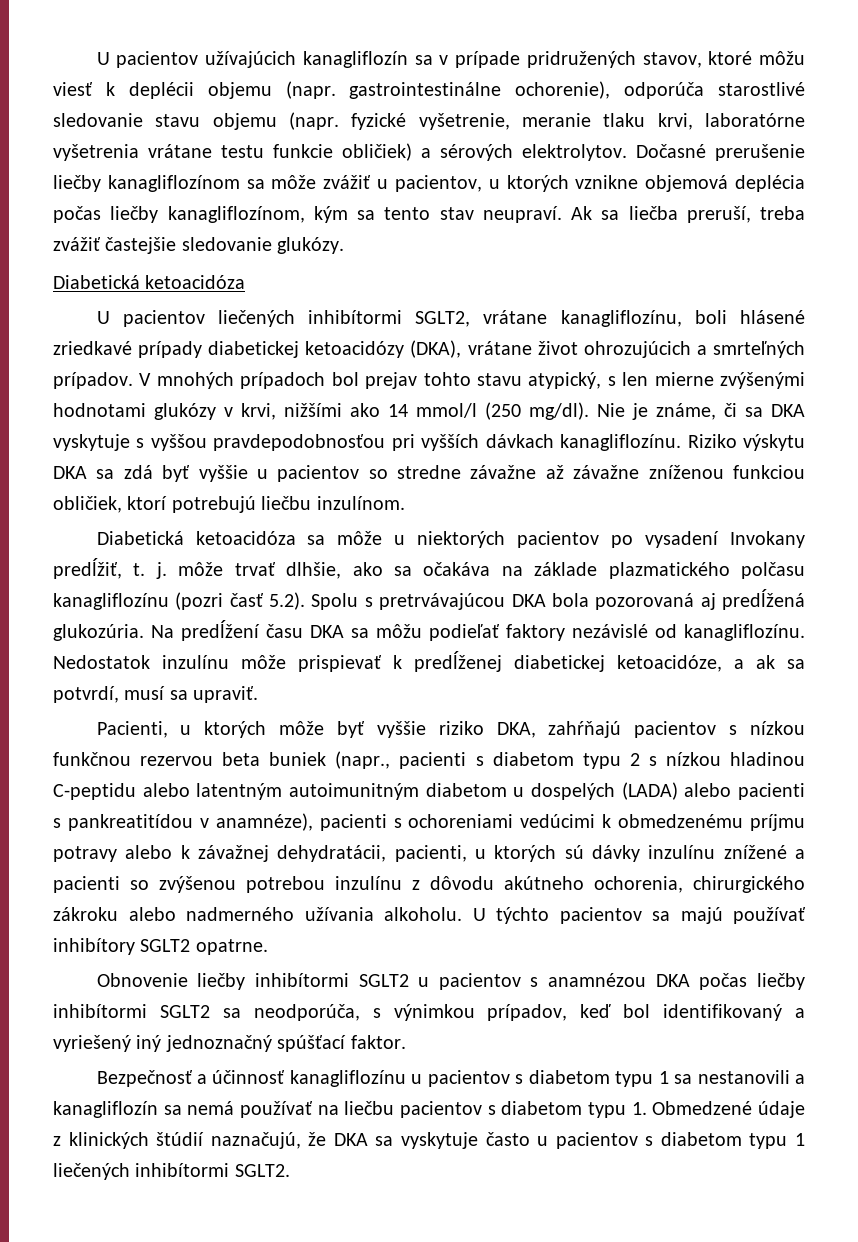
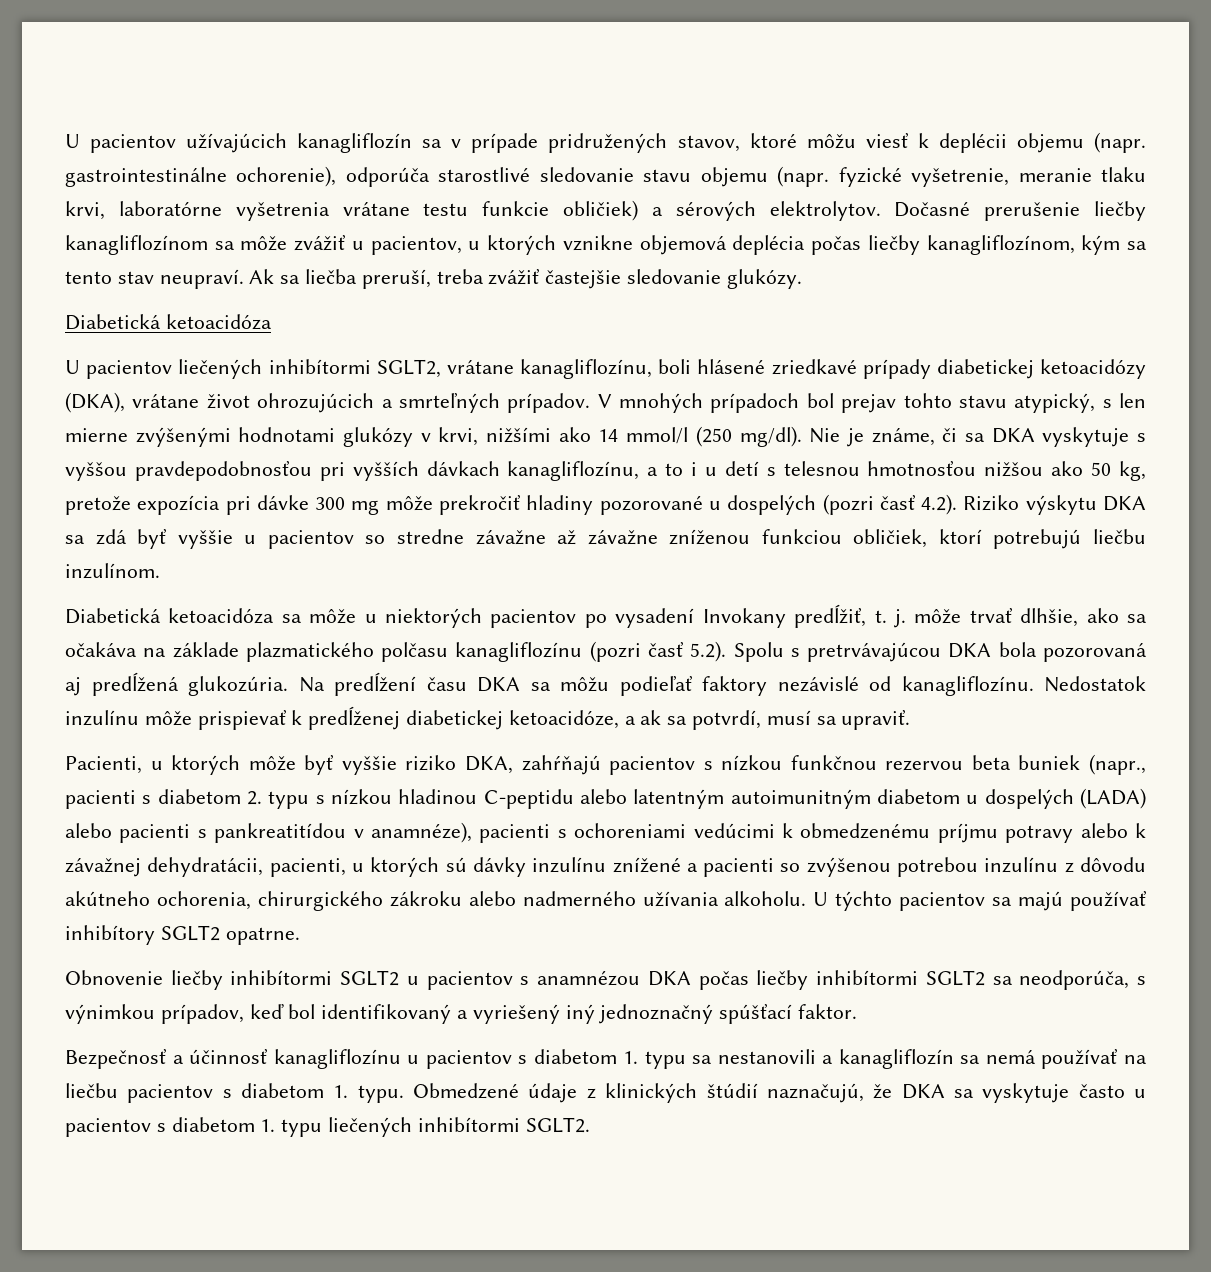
[560,434,682,451] kanagliflozínu. -> [507,461,1146,481] [65,494,958,515] kanagliflozínu, a to i u detí s telesnou hmotnosťou nižšou ako 50 kg, pretože expozícia pri dávke 300 mg môže prekročiť hladiny pozorované u dospelých (pozri časť 4.2).
[582,753,640,769] typu 2 -> [247,791,310,809] 2. typu
[615,1071,669,1087] typu 1 -> [623,1051,686,1069] 1. typu
[588,1102,647,1118] typu 1. -> [333,1085,404,1103] 1. typu.
[749,1133,805,1149] typu 1 -> [260,1119,323,1137] 1. typu

